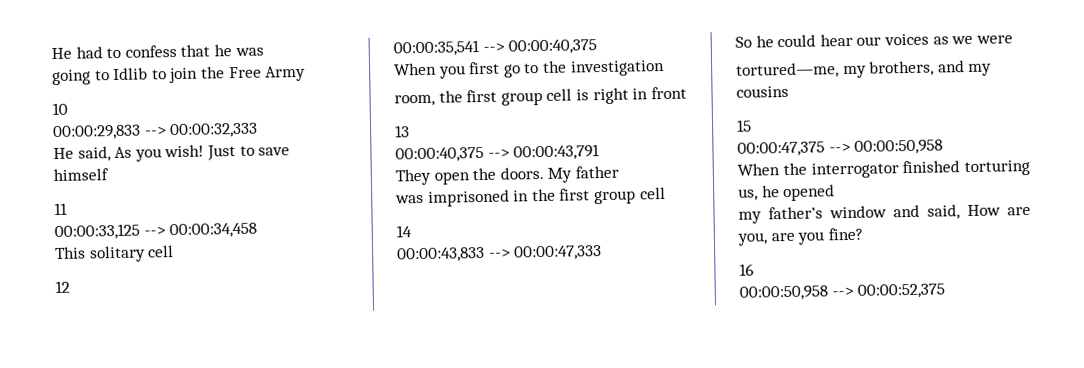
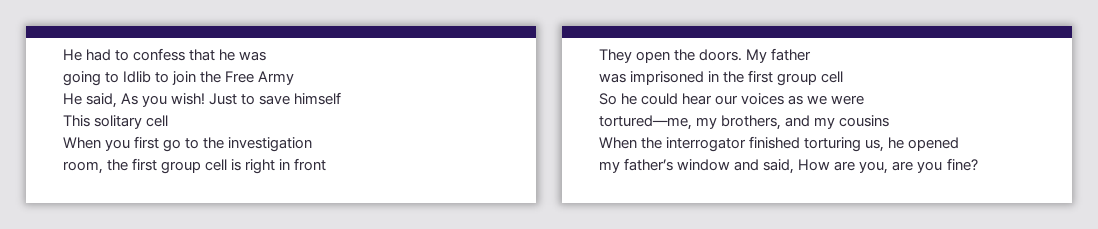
[52,102,68,116] [52,122,259,141] // 10 // 00:00:29,833 --> 00:00:32,333 -> (295, 78) none
[54,202,68,216] [54,222,258,240] // 11 // 00:00:33,125 --> 00:00:34,458 -> (342, 98) none
[55,280,70,293] [393,39,598,57] // 12 // 00:00:35,541 --> 00:00:40,375 -> (169, 121) none
[395,125,410,138] [395,144,601,163] // 13 // 00:00:40,375 --> 00:00:43,791 -> (327, 164) none
[396,225,412,238] [397,245,603,263] // 14 // 00:00:43,833 --> 00:00:47,333 -> (844, 77) none
[736,119,752,132] [737,139,944,157] // 15 // 00:00:47,375 --> 00:00:50,958 -> (890, 121) none
[739,263,754,276] [739,283,946,301] // 16 // 00:00:50,958 --> 00:00:52,375 -> (978, 164) none

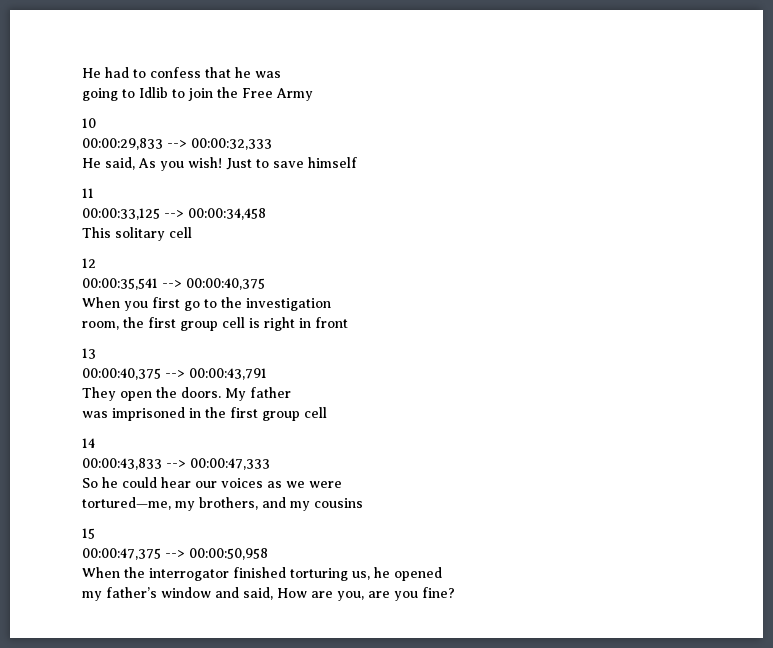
(295, 78) none -> [82,118,96,128] [82,138,272,150] // 10 // 00:00:29,833 --> 00:00:32,333
(342, 98) none -> [82,188,94,198] [82,208,266,220] // 11 // 00:00:33,125 --> 00:00:34,458
(169, 121) none -> [82,258,96,268] [82,278,265,290] // 12 // 00:00:35,541 --> 00:00:40,375
(327, 164) none -> [82,348,96,359] [82,368,267,380] // 13 // 00:00:40,375 --> 00:00:43,791
(844, 77) none -> [82,438,95,448] [82,458,270,470] // 14 // 00:00:43,833 --> 00:00:47,333
(890, 121) none -> [82,528,95,539] [82,548,268,560] // 15 // 00:00:47,375 --> 00:00:50,958

